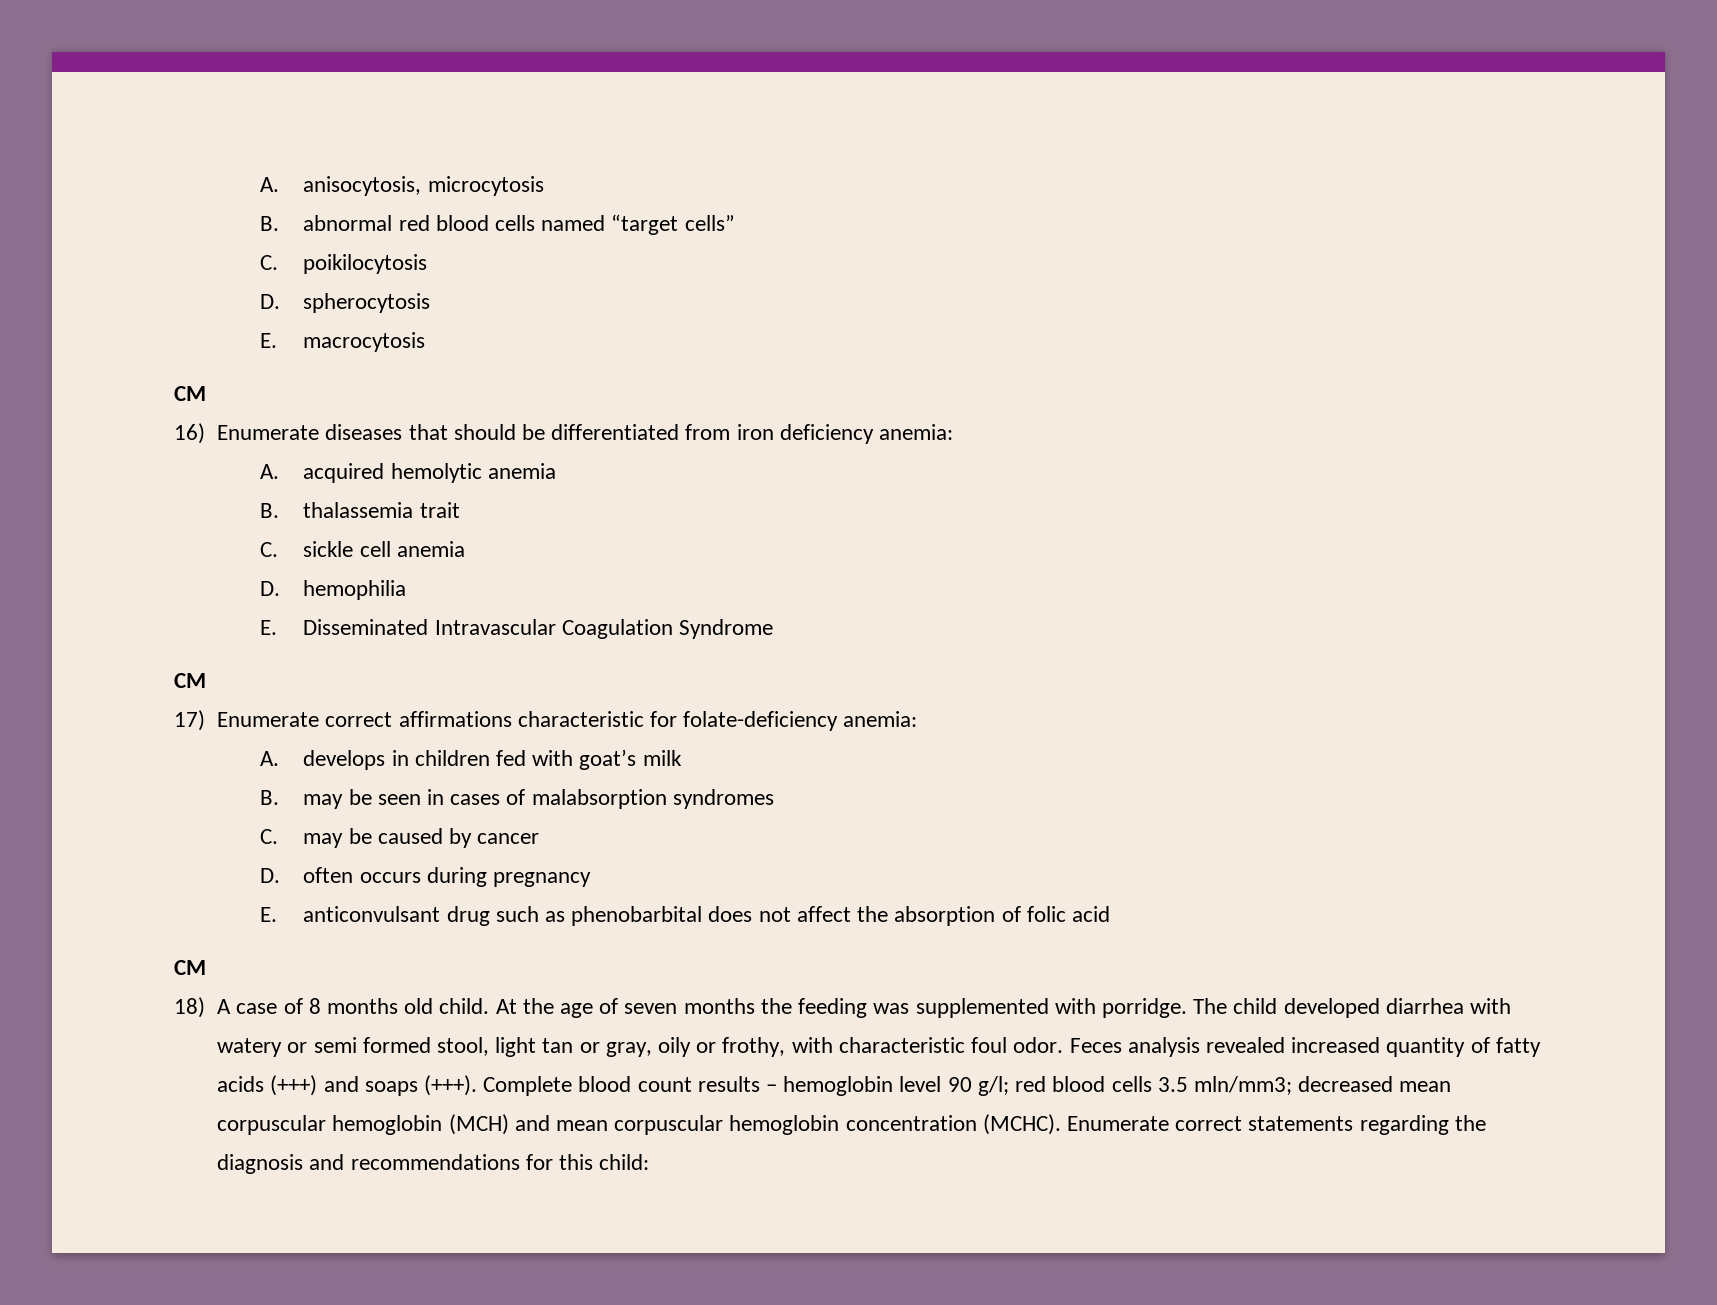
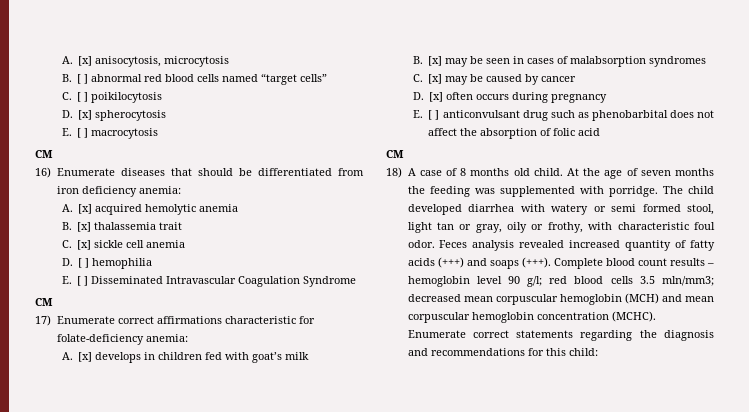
[260,177,280,192] A. -> [61,56,93,66] A. [x]
(280, 223) none -> [77,74,89,84] [ ]
(279, 262) none -> [77,92,89,102] [ ]
(281, 301) none -> [78,110,93,120] [x]
(278, 340) none -> [77,128,89,138] [ ]
(280, 471) none -> [78,204,93,214] [x]
(280, 510) none -> [77,222,92,232] [x]
(279, 549) none -> [77,240,92,250] [x]
(281, 588) none -> [78,258,90,268] [ ]
(278, 627) none -> [77,276,89,286] [ ]
(280, 758) none -> [78,352,93,362] [x]
(280, 797) none -> [428,56,443,66] [x]
(279, 836) none -> [428,74,443,84] [x]
(281, 875) none -> [429,92,444,102] [x]
(278, 914) none -> [428,110,440,120] [ ]

